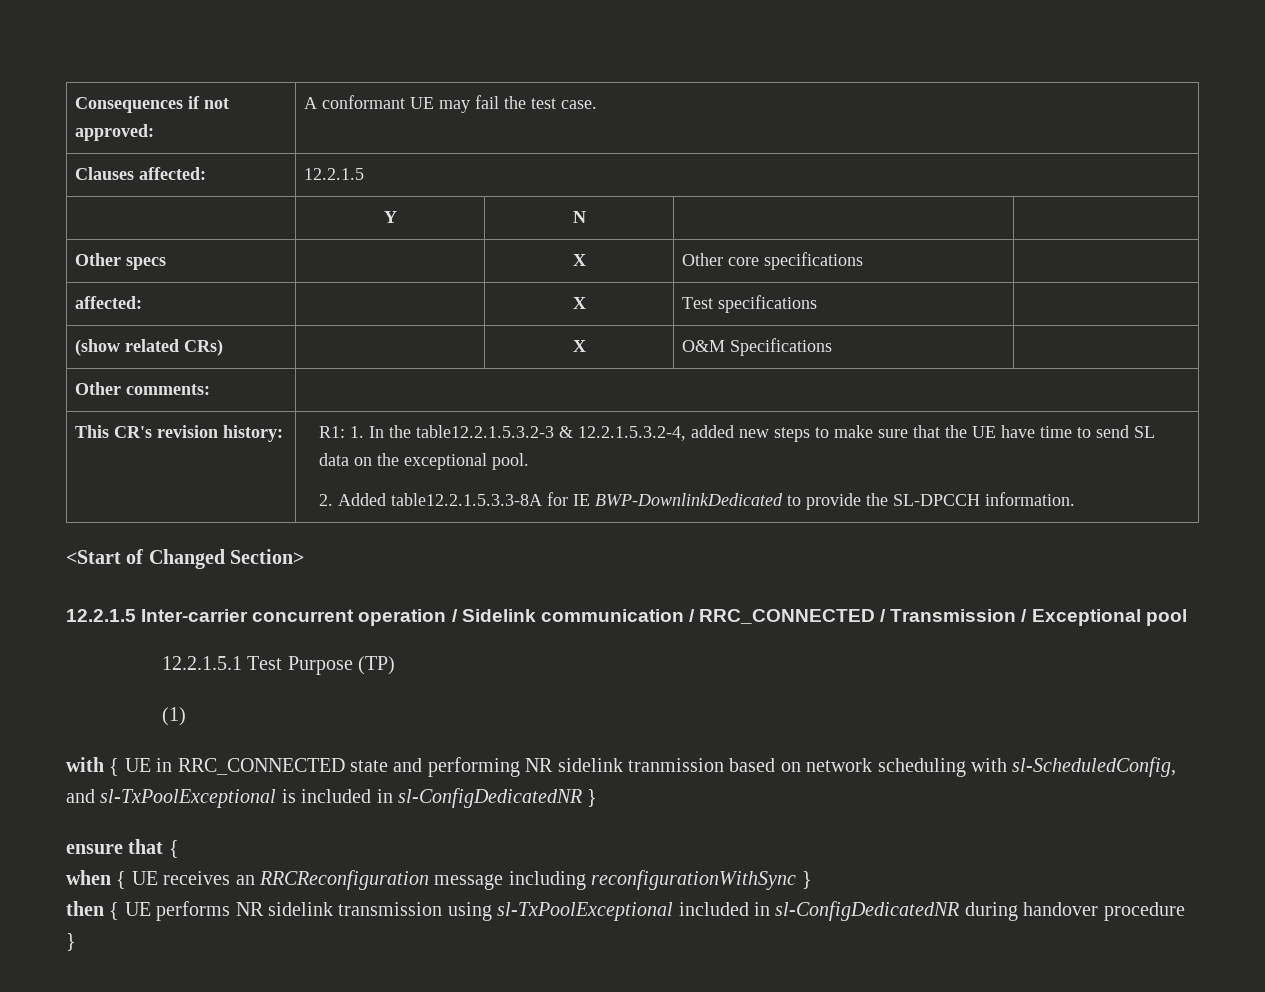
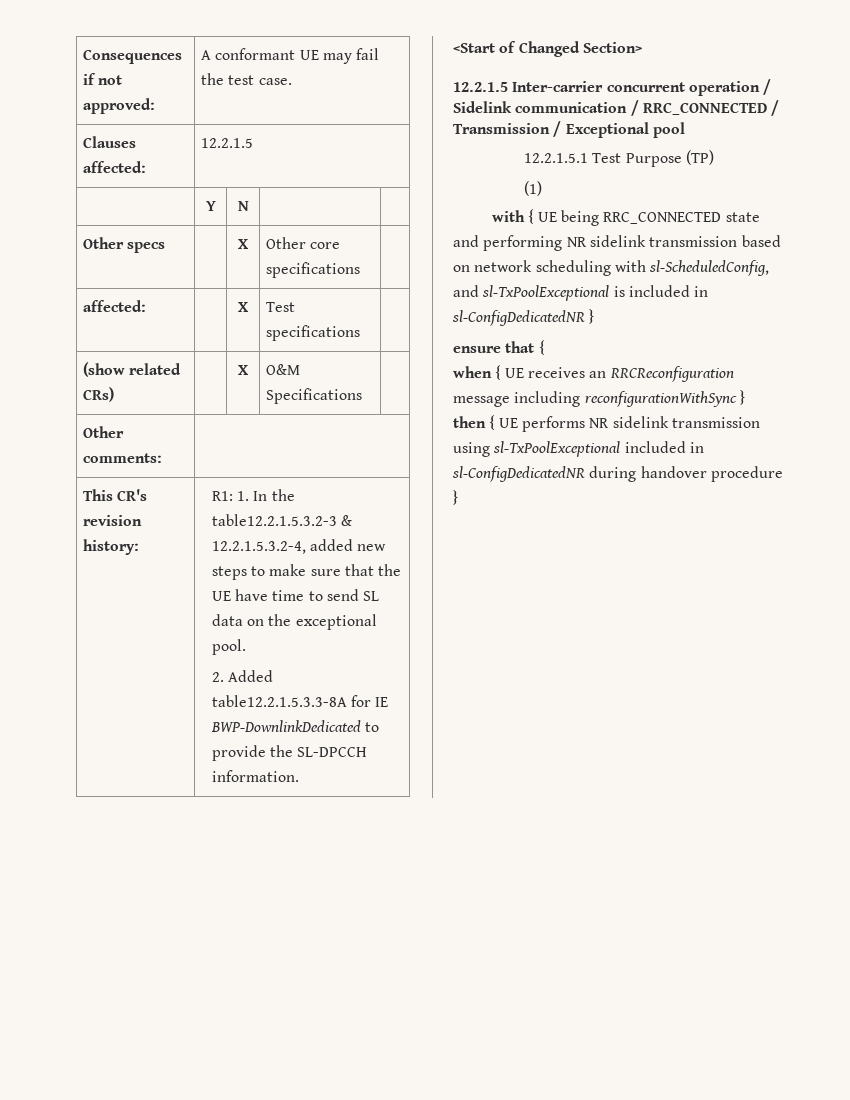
[156,758,173,772] in -> [561,210,600,226] being
[627,758,724,772] tranmission -> [649,236,738,247] transmission

